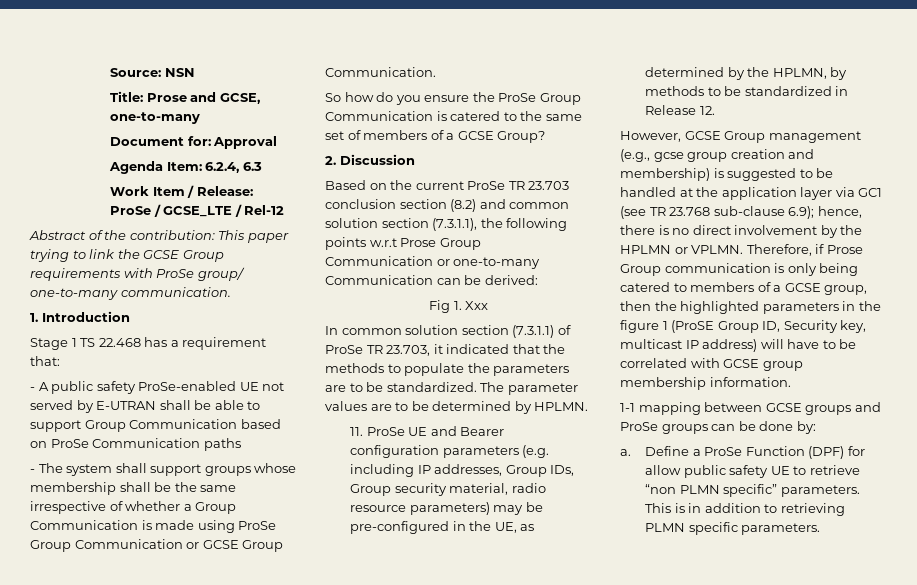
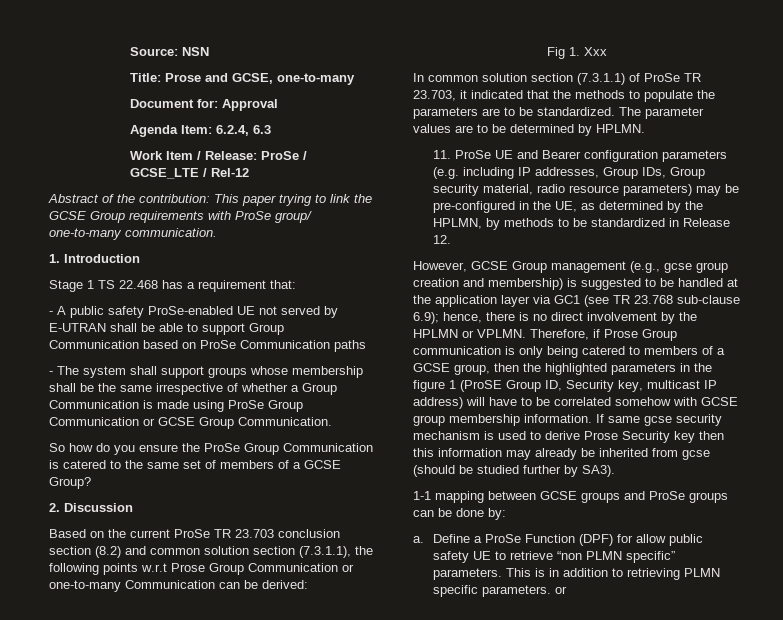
(687, 363) none -> [615,397,671,406] somehow
(791, 382) none -> [596,414,722,426] [413,431,724,443] [413,448,710,460] [413,465,615,477] If same gcse security mechanism is used to derive Prose Security key then this information may already be inherited from gcse (should be studied further by SA3).
(821, 529) none -> [555,586,568,594] or

